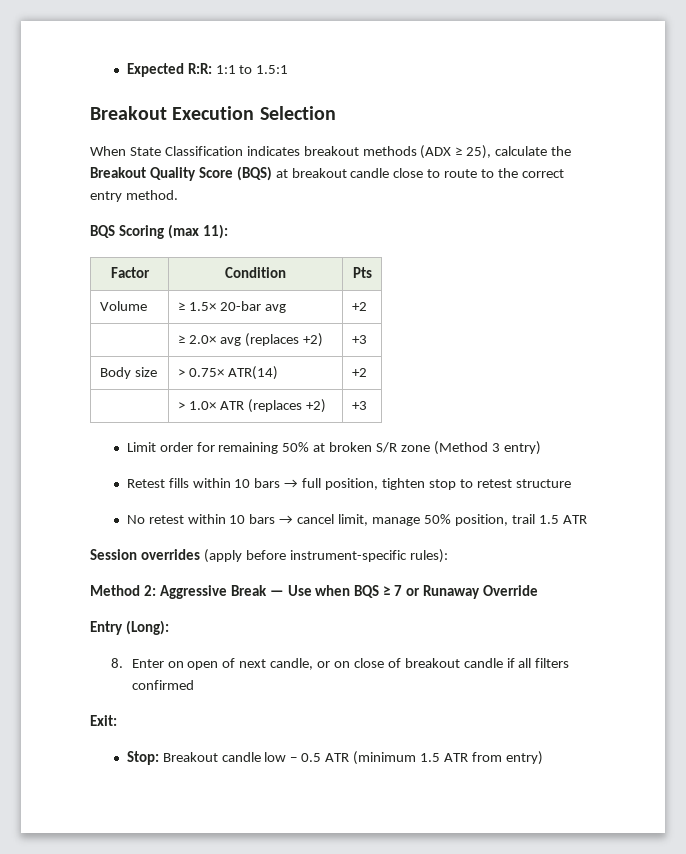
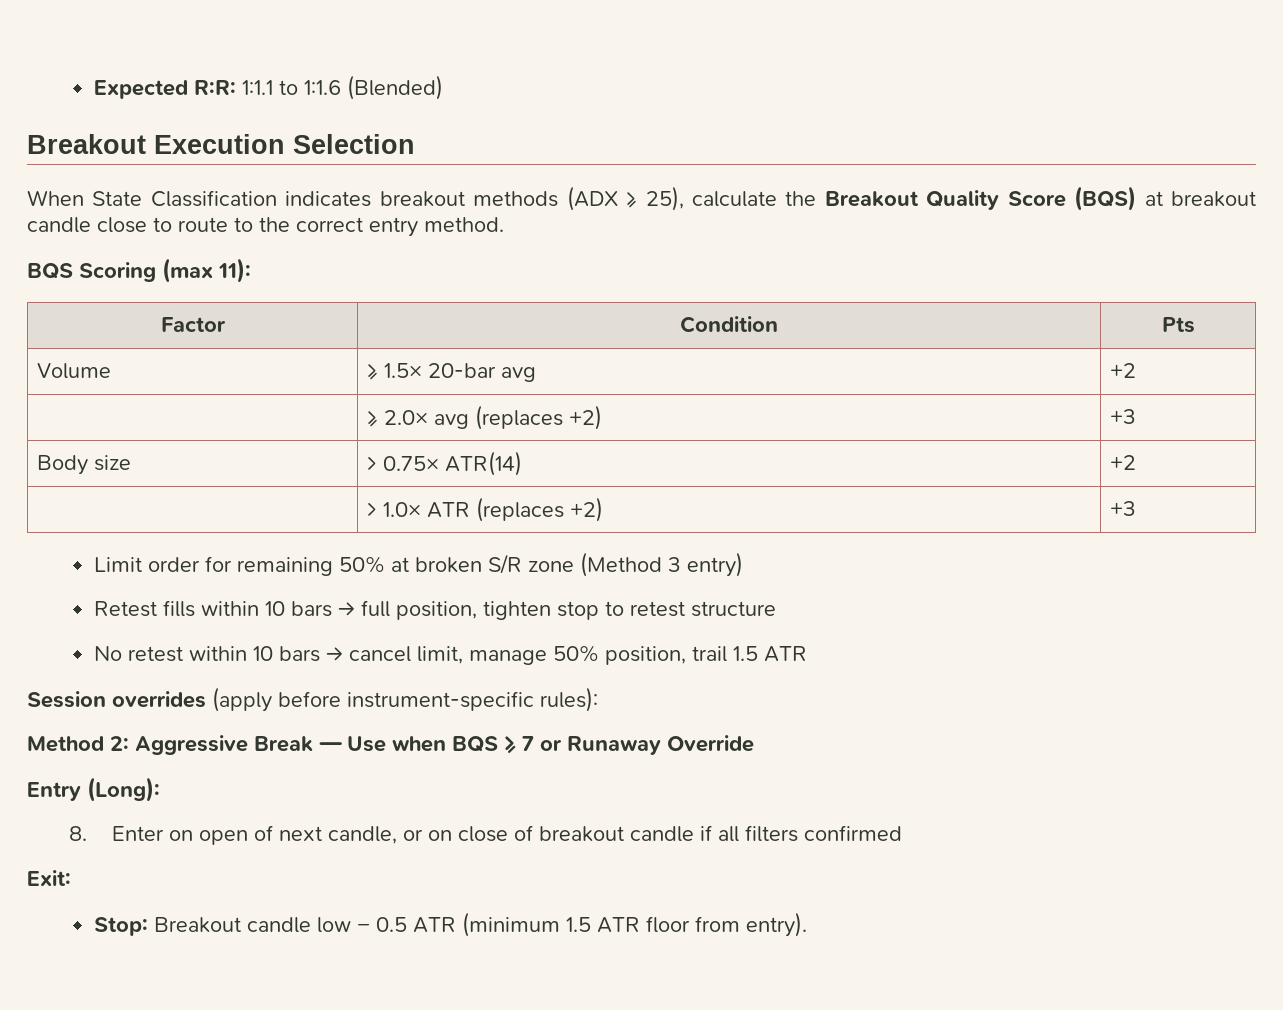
[215,65,289,74] 1:1 to 1.5:1 -> [241,75,443,100] 1:1.1 to 1:1.6 (Blended)
[471,751,543,765] from entry) -> [645,912,807,937] floor from entry).

